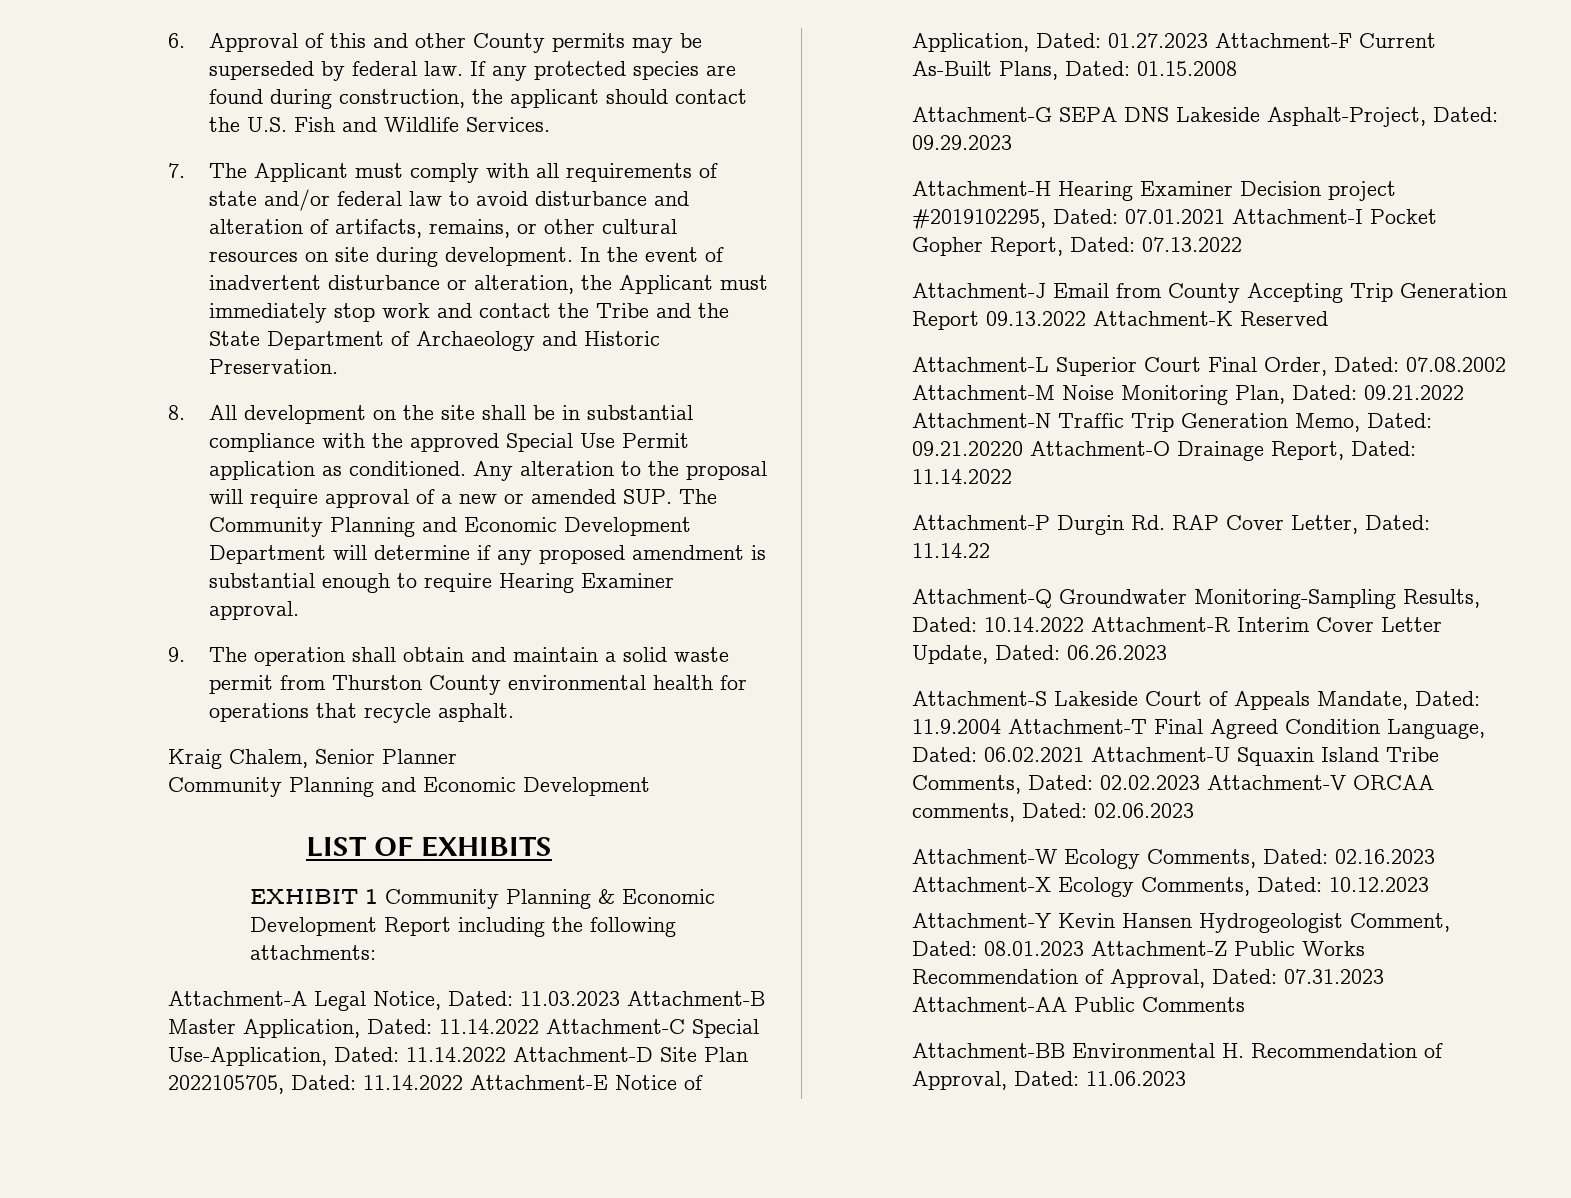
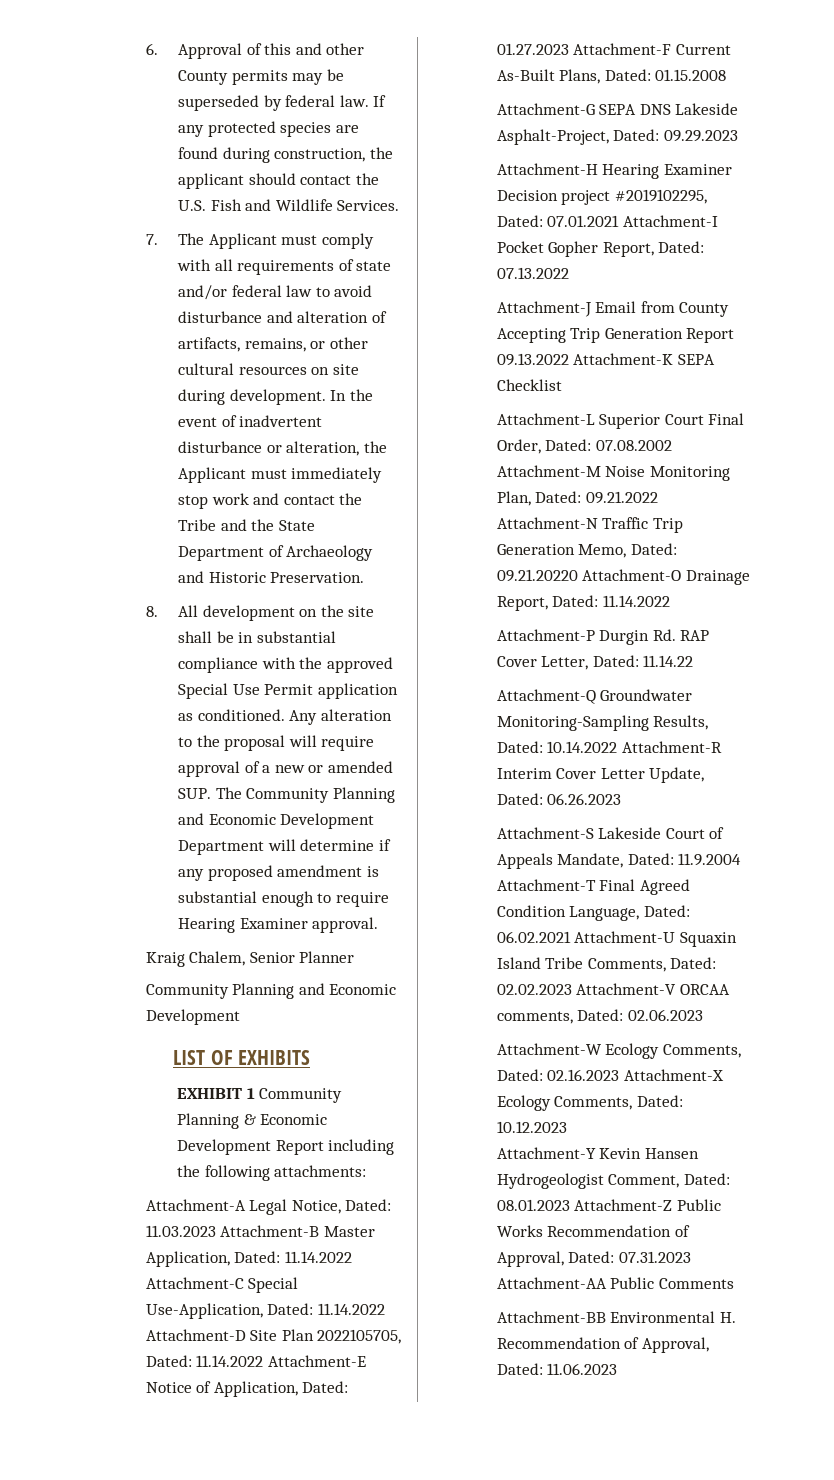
[168,647,730,666] [209,675,748,695] [209,703,515,723] // 9. The operation shall obtain and maintain a solid waste permit from Thurston County environmental health for operations that recycle asphalt. -> (379, 925) none
[1240,311,1329,326] Reserved -> [677,354,715,365] [496,379,562,391] SEPA Checklist

